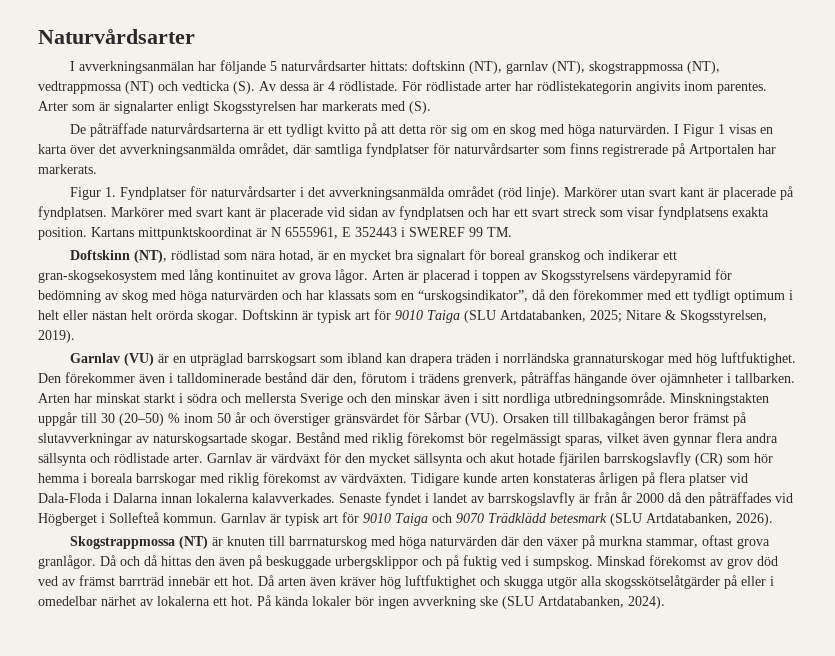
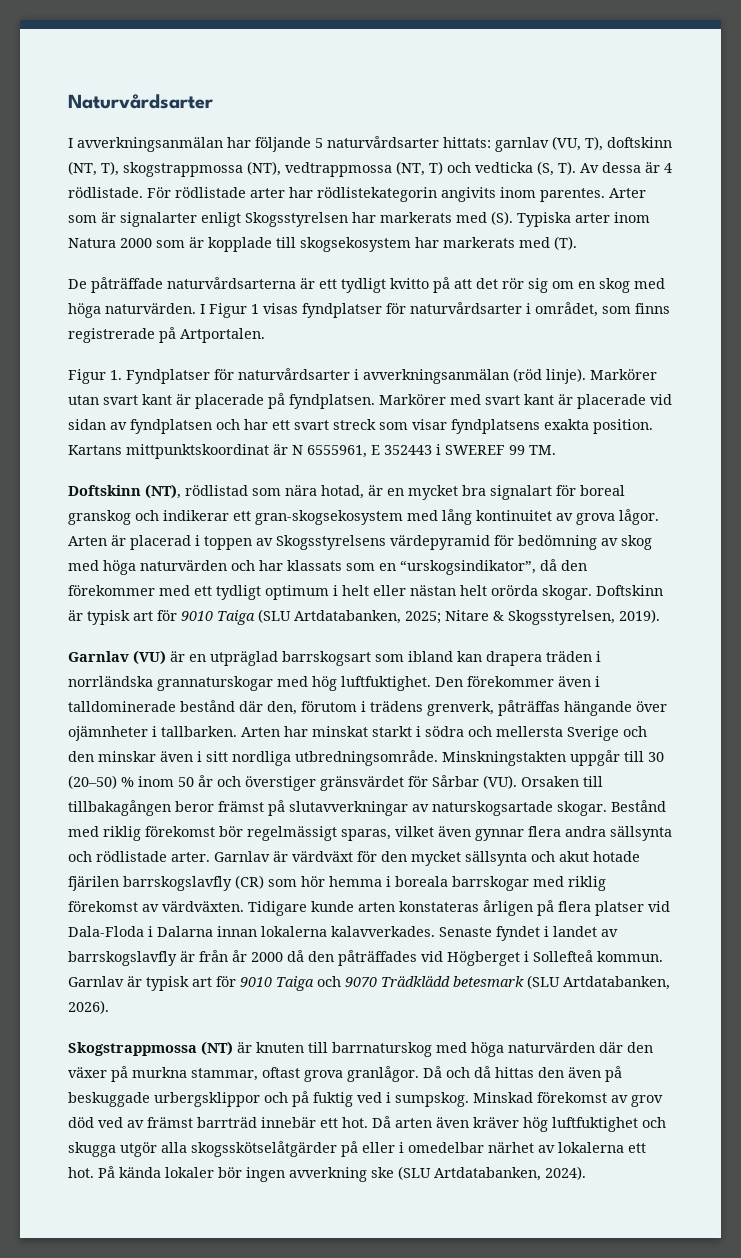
[411,60,720,74] [38,81,255,94] doftskinn (NT), garnlav (NT), skogstrappmossa (NT), vedtrappmossa (NT) och vedticka (S). -> [495,136,672,152] [68,161,576,177] garnlav (VU, T), doftskinn (NT, T), skogstrappmossa (NT), vedtrappmossa (NT, T) och vedticka (S, T).
(431, 107) none -> [517,212,650,227] [68,236,577,252] Typiska arter inom Natura 2000 som är kopplade till skogsekosystem har markerats med (T).
[398,124,427,134] detta -> [476,278,498,289] det
[759,127,773,134] [38,143,363,157] en karta över det avverkningsanmälda området, där samtliga -> (298, 308) none
(539, 148) none -> [526,302,598,317] i området,
[689,144,776,157] [38,164,97,174] Artportalen har markerats. -> [180,328,265,343] Artportalen.
[307,186,494,200] det avverkningsanmälda området -> [363,369,509,384] avverkningsanmälan

